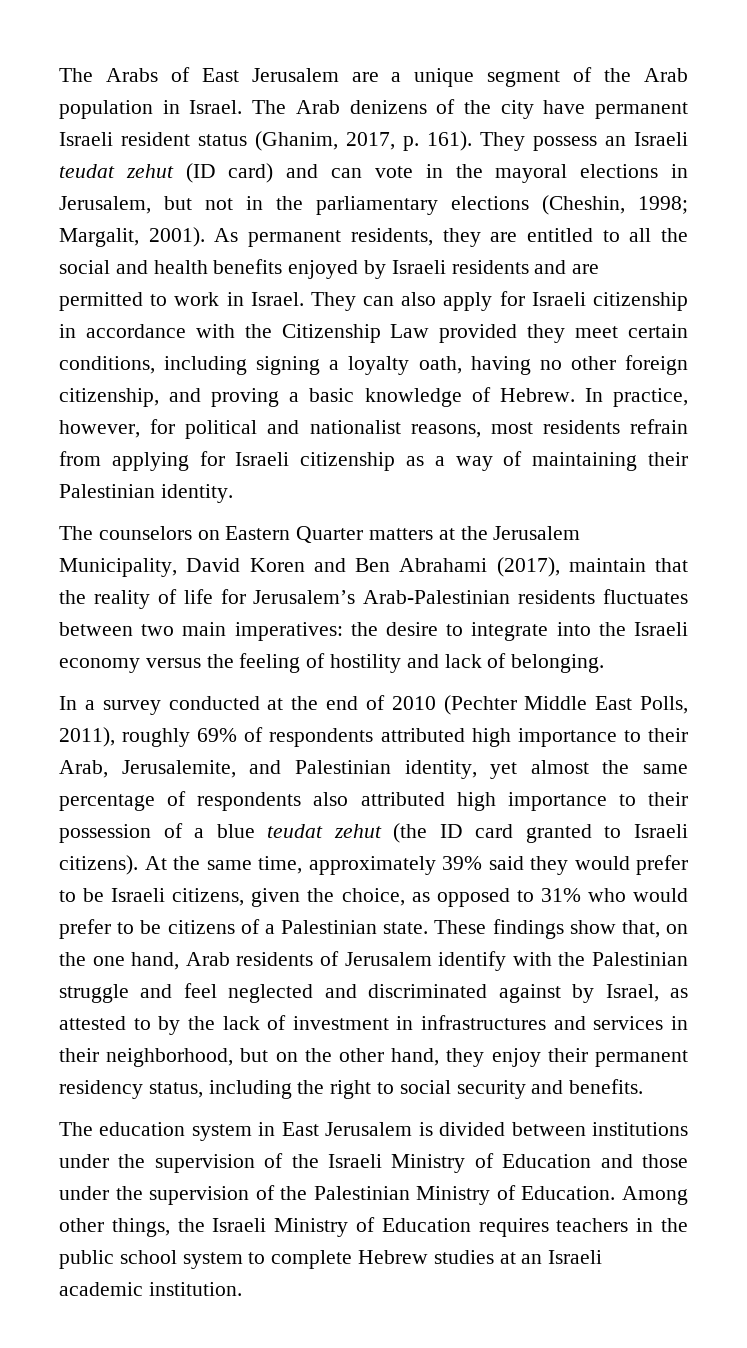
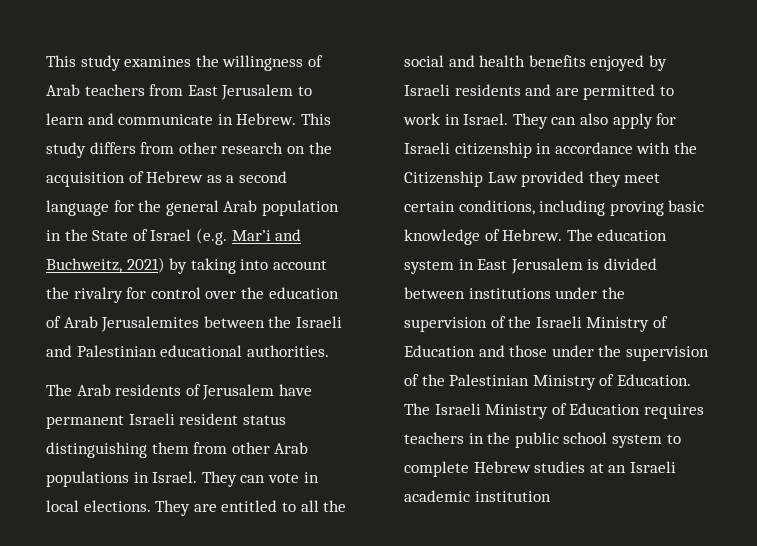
[59,67,688,87] [59,99,534,119] The Arabs of East Jerusalem are a unique segment of the Arab population in Israel. The Arab denizens of the city -> [46,55,323,71] [46,84,312,100] [46,113,331,125] [46,142,332,158] [46,171,287,187] [46,200,339,216] [46,228,302,245] [46,257,327,274] [46,287,339,303] [46,316,342,332] [46,345,329,357] [46,384,275,400] This study examines the willingness of Arab teachers from East Jerusalem to learn and communicate in Hebrew. This study differs from other research on the acquisition of Hebrew as a second language for the general Arab population in the State of Israel (e.g. Mar’i and Buchweitz, 2021) by taking into account the rivalry for control over the education of Arab Jerusalemites between the Israeli and Palestinian educational authorities. // The Arab residents of Jerusalem
[255,131,688,151] [59,163,688,183] [59,195,688,215] [59,227,481,247] (Ghanim, 2017, p. 161). They possess an Israeli teudat zehut (ID card) and can vote in the mayoral elections in Jerusalem, but not in the parliamentary elections (Cheshin, 1998; Margalit, 2001). As permanent residents, they -> [46,442,309,458] [46,471,319,487] [46,500,191,516] distinguishing them from other Arab populations in Israel. They can vote in local elections. They
[256,355,688,375] [59,387,688,407] [59,419,688,439] [59,451,688,471] [59,484,233,503] [59,526,581,543] [59,557,688,577] [59,589,688,609] [59,622,688,641] [59,653,605,673] [59,695,688,715] [59,727,688,747] [59,760,688,779] [59,791,688,811] [59,823,688,843] [59,855,688,875] [59,888,688,907] [59,919,688,939] [59,951,688,971] [59,983,688,1003] [59,1015,688,1035] [59,1048,688,1067] [59,1079,644,1099] signing a loyalty oath, having no other foreign citizenship, and proving a basic knowledge of Hebrew. In practice, however, for political and nationalist reasons, most residents refrain from applying for Israeli citizenship as a way of maintaining their Palestinian identity. // The counselors on Eastern Quarter matters at the Jerusalem Municipality, David Koren and Ben Abrahami (2017), maintain that the reality of life for Jerusalem’s Arab-Palestinian residents fluctuates between two main imperatives: the desire to integrate into the Israeli economy versus the feeling of hostility and lack of belonging. // In a survey conducted at the end of 2010 (Pechter Middle East Polls, 2011), roughly 69% of respondents attributed high importance to their Arab, Jerusalemite, and Palestinian identity, yet almost the same percentage of respondents also attributed high importance to their possession of a blue teudat zehut (the ID card granted to Israeli citizens). At the same time, approximately 39% said they would prefer to be Israeli citizens, given the choice, as opposed to 31% who would prefer to be citizens of a Palestinian state. These findings show that, on the one hand, Arab residents of Jerusalem identify with the Palestinian struggle and feel neglected and discriminated against by Israel, as attested to by the lack of investment in infrastructures and services in their neighborhood, but on the other hand, they enjoy their permanent residency status, including the right to social security and benefits. // -> [609,200,705,216] [404,229,563,245] proving basic knowledge of Hebrew.
[621,1186,688,1205] [59,1218,205,1237] Among other things, the -> [404,403,430,415] The
[148,1282,242,1296] institution. -> [474,491,551,502] institution

